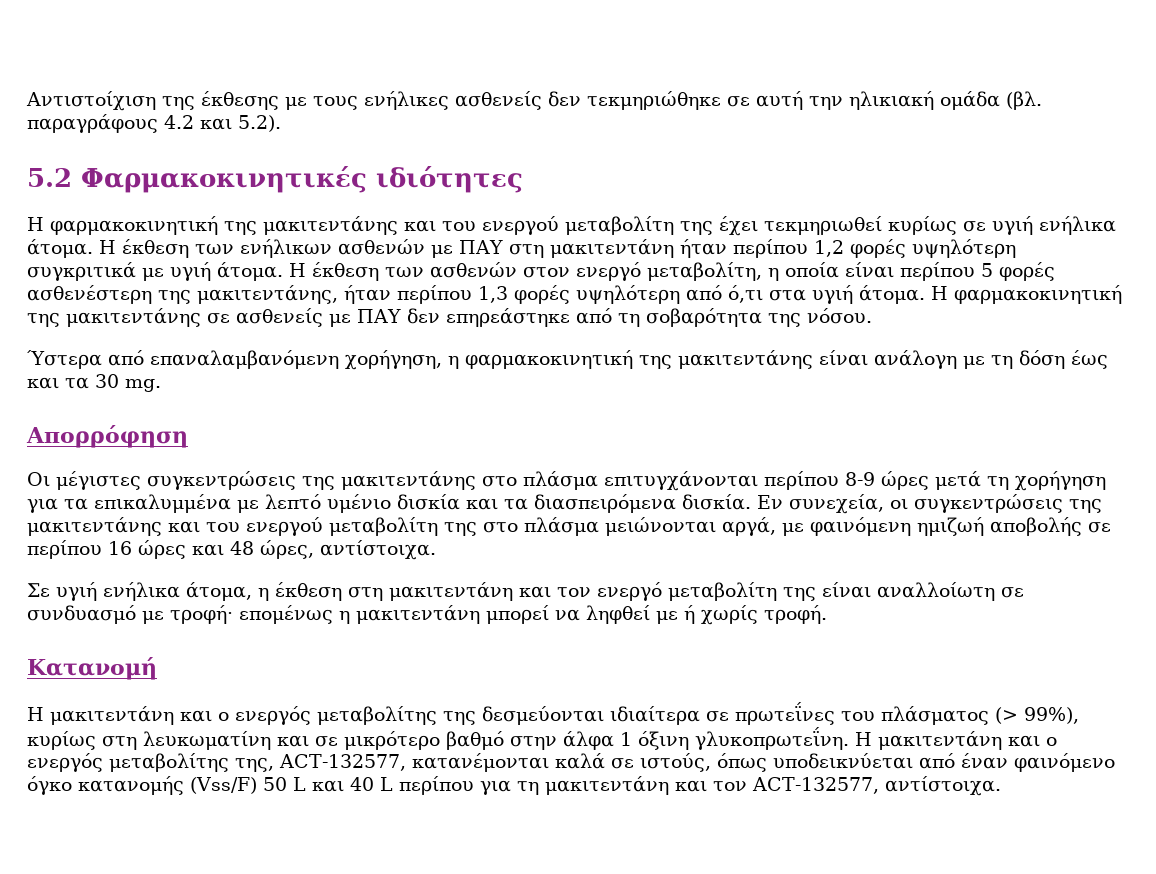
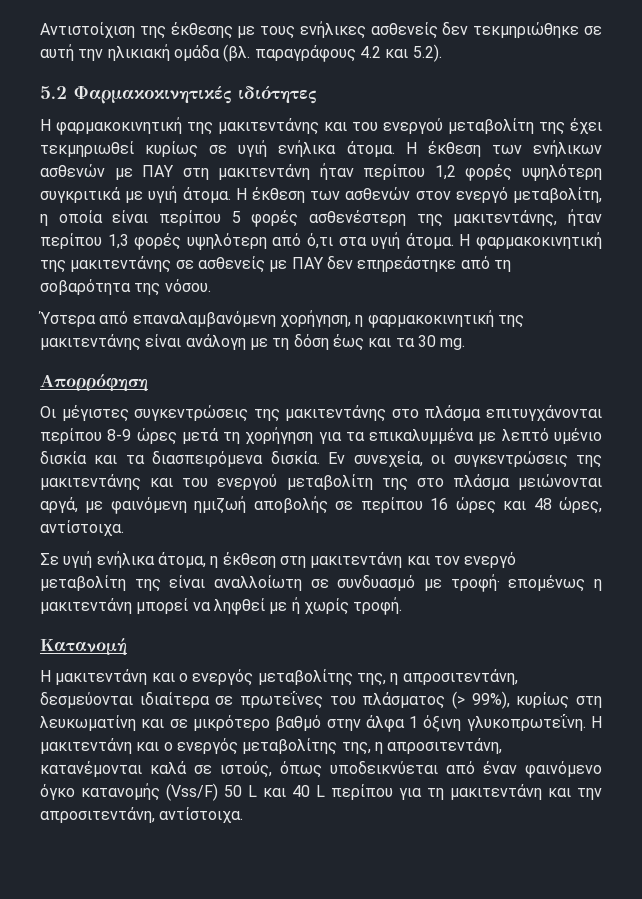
[443,710,476,725] της -> [356,669,518,686] της, η απροσιτεντάνη,
[279,754,406,771] ACT-132577, -> [374,738,503,754] η απροσιτεντάνη,
[713,777,879,794] τον ACT-132577, -> [577,788,602,800] [40,807,155,823] την απροσιτεντάνη,

